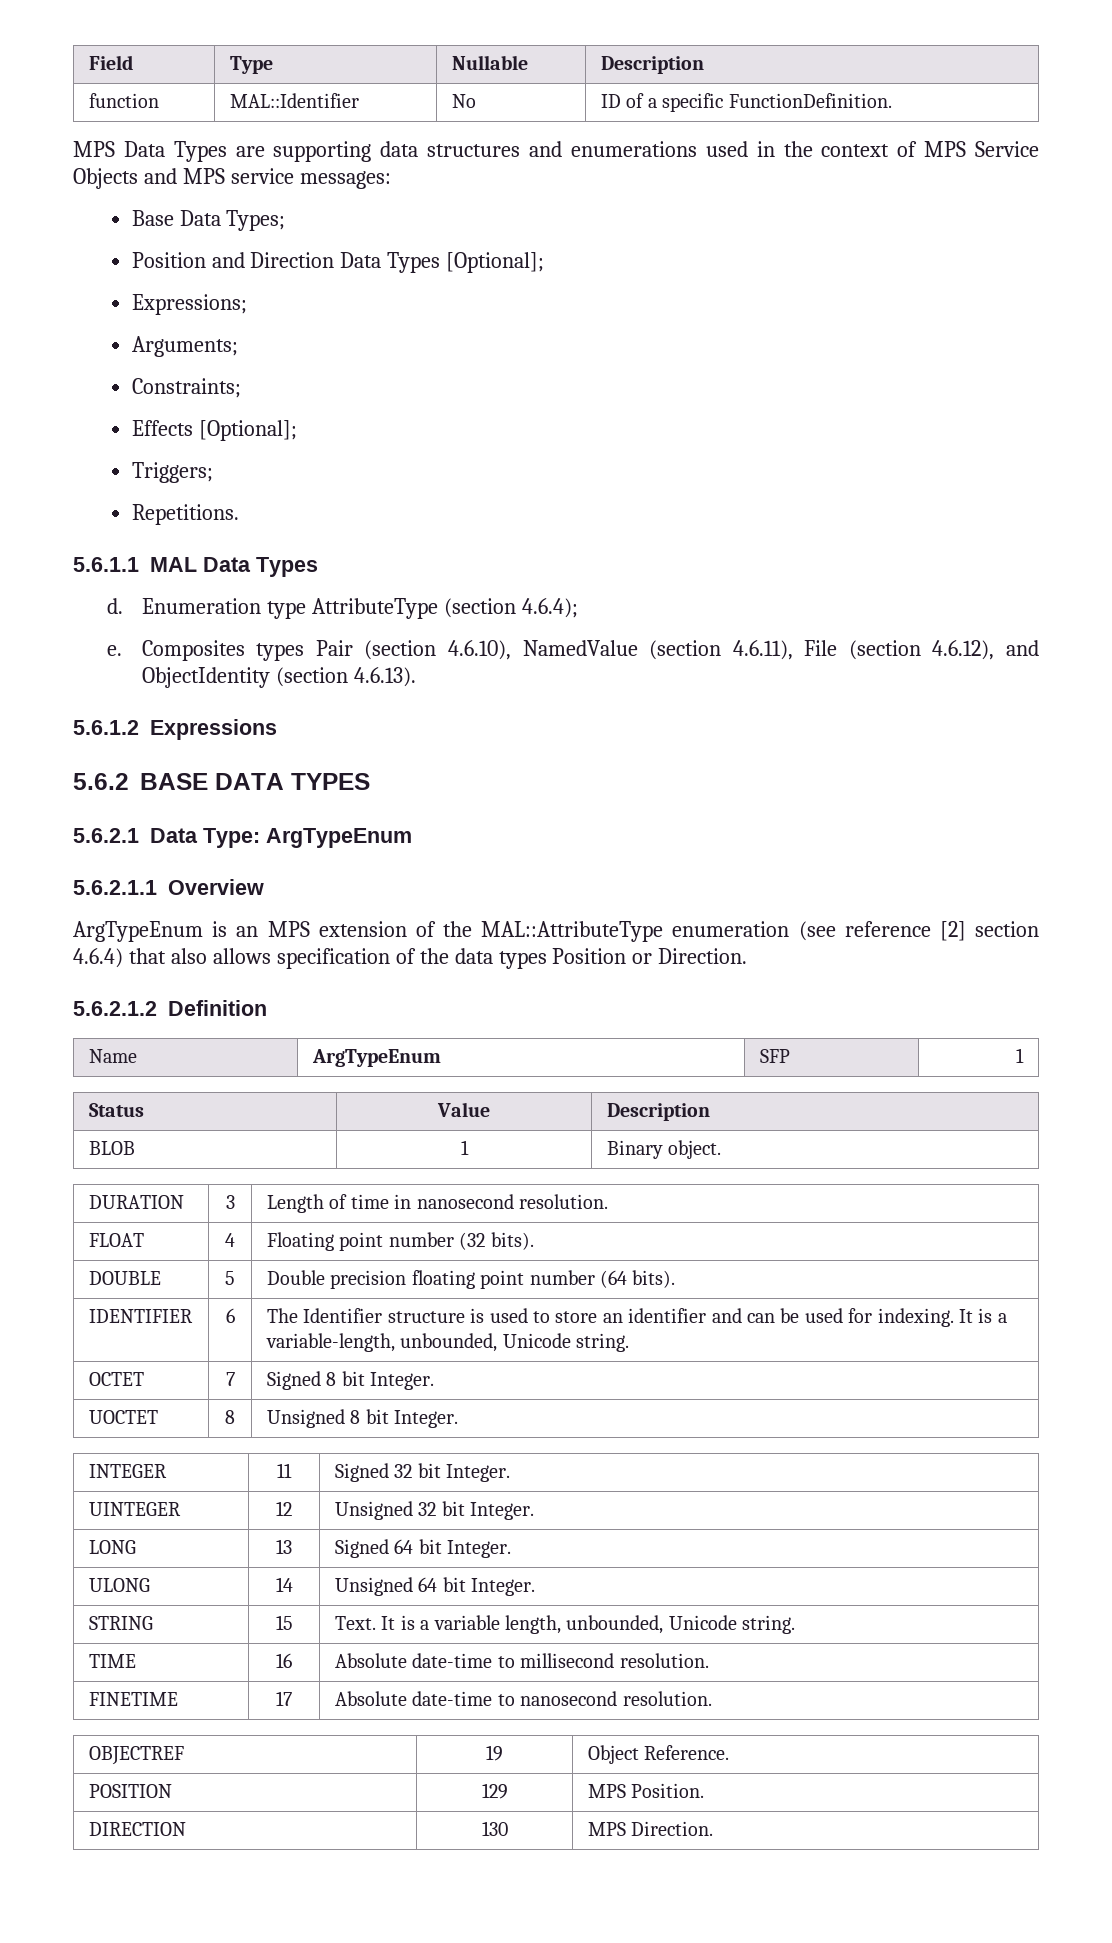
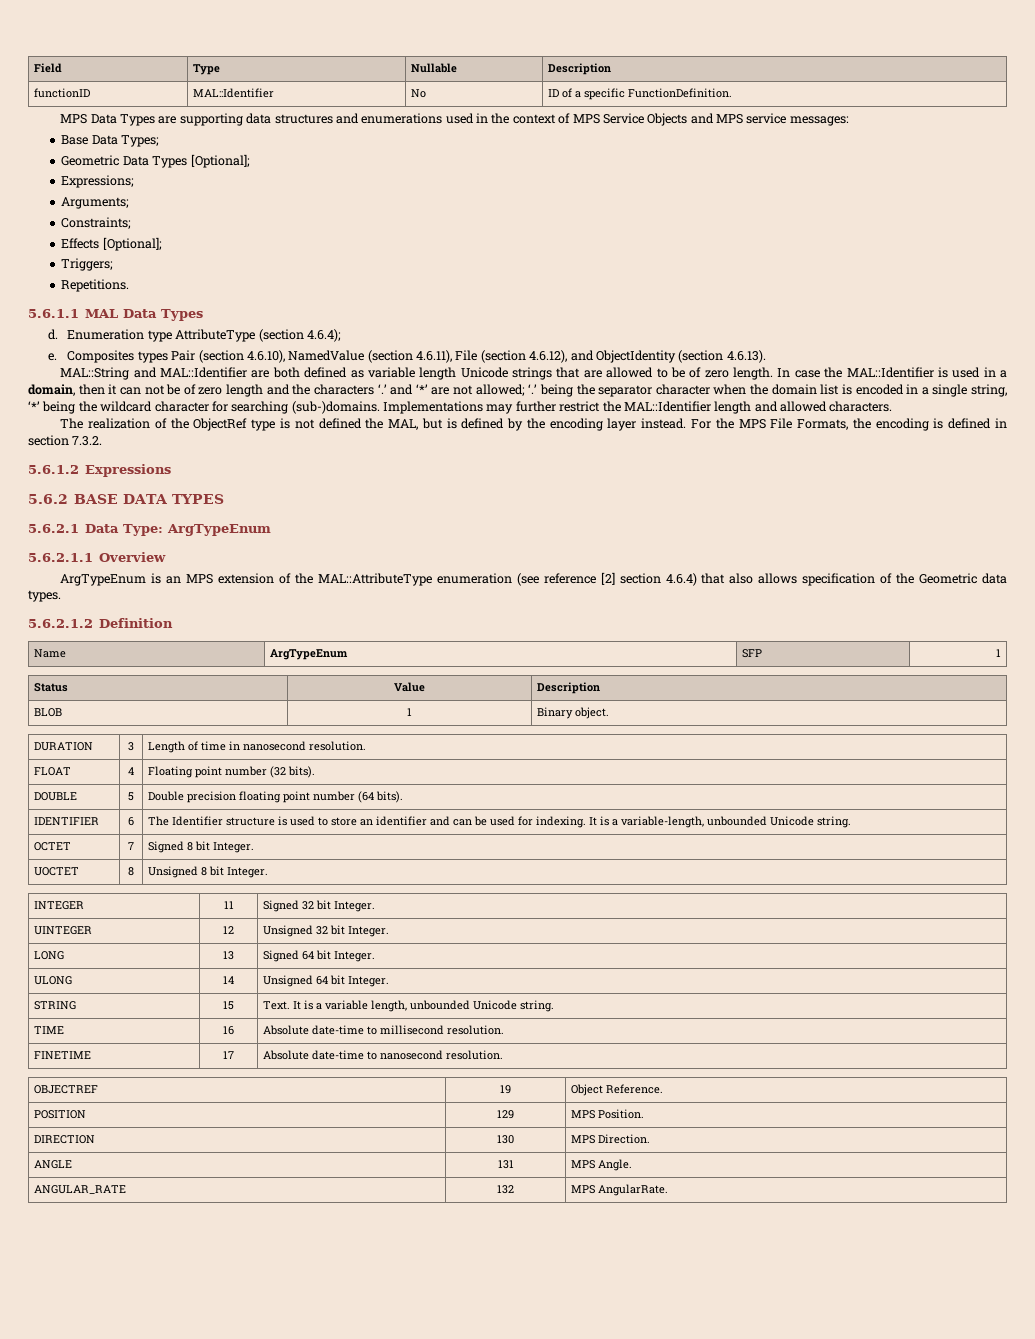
[88,93,159,108] function -> [34,88,91,98] functionID
[131,252,335,268] Position and Direction -> [61,155,120,166] Geometric
(416, 677) none -> [60,367,1008,380] [28,384,1007,397] [28,401,893,414] [60,418,1007,431] [28,435,103,446] // MAL::String and MAL::Identifier are both defined as variable length Unicode strings that are allowed to be of zero length. In case the MAL::Identifier is used in a domain, then it can not be of zero length and the characters ‘.’ and ‘*’ are not allowed; ‘.’ being the separator character when the domain list is encoded in a single string, ‘*’ being the wildcard character for searching (sub-)domains. Implementations may further restrict the MAL::Identifier length and allowed characters. // The realization of the ObjectRef type is not defined the MAL, but is defined by the encoding layer instead. For the MPS File Formats, the encoding is defined in section 7.3.2.
[454,948,748,969] data types Position or Direction. -> [919,573,1007,584] [28,590,61,602] Geometric data types.
[400,1333,498,1352] unbounded, -> [707,816,768,826] unbounded
[566,1615,664,1634] unbounded, -> [410,1000,471,1010] unbounded
(714, 1828) none -> [34,1160,73,1169] [497,1160,514,1169] [571,1159,633,1171] [34,1185,127,1194] [497,1185,514,1194] [571,1184,669,1196] // ANGLE | 131 | MPS Angle. // ANGULAR_RATE | 132 | MPS AngularRate.

